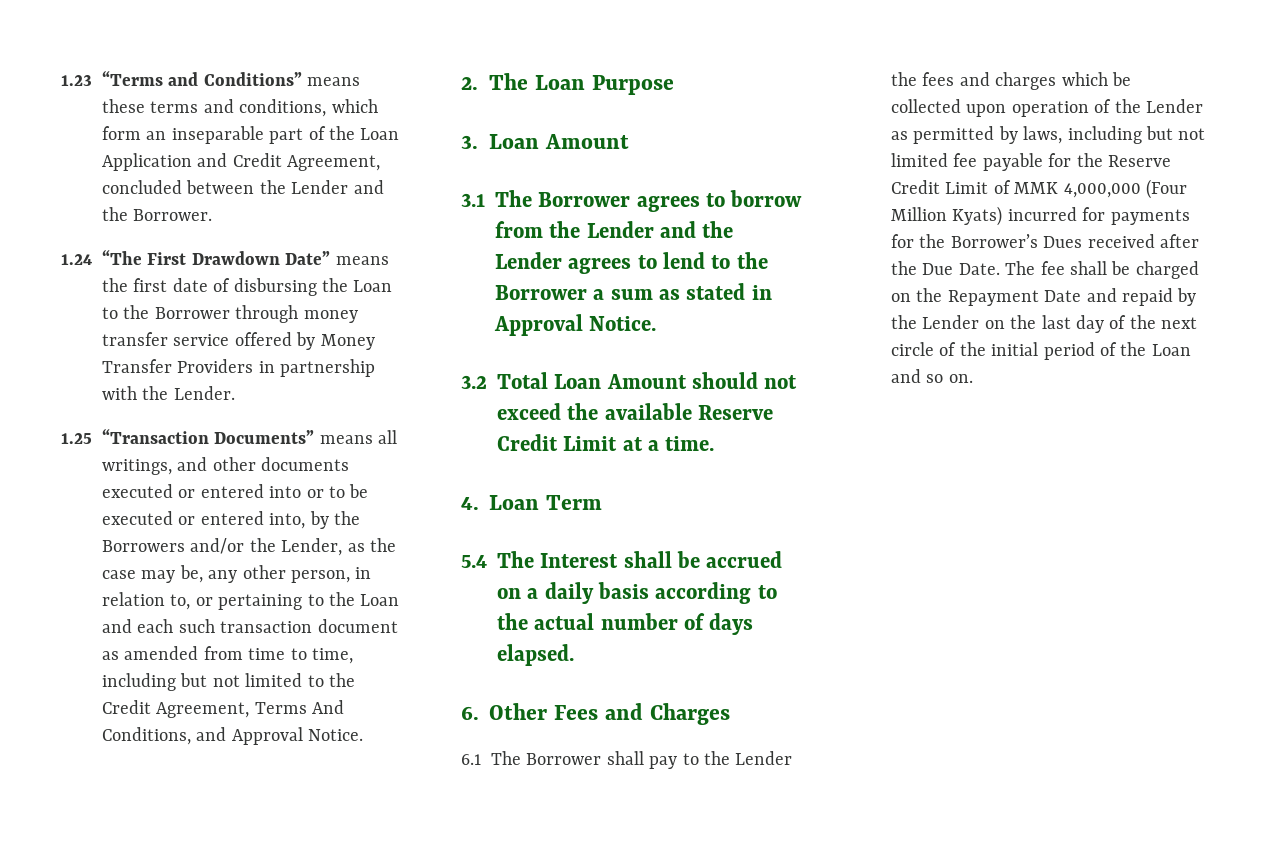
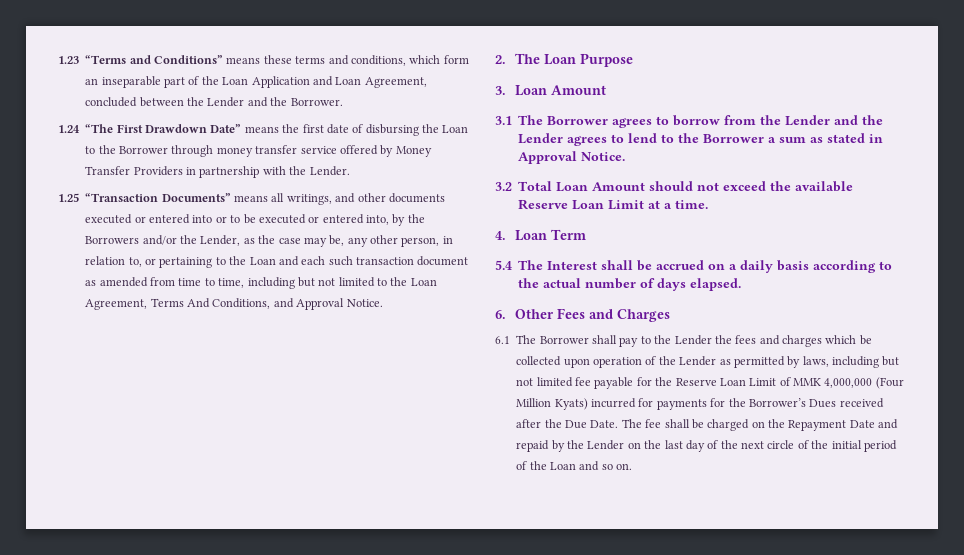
[232,153,282,167] Credit -> [335,77,362,85] Loan
[102,700,151,714] Credit -> [410,278,437,286] Loan
[497,434,558,451] Credit -> [572,200,605,210] Loan
[891,180,940,194] Credit -> [719,378,746,386] Loan

